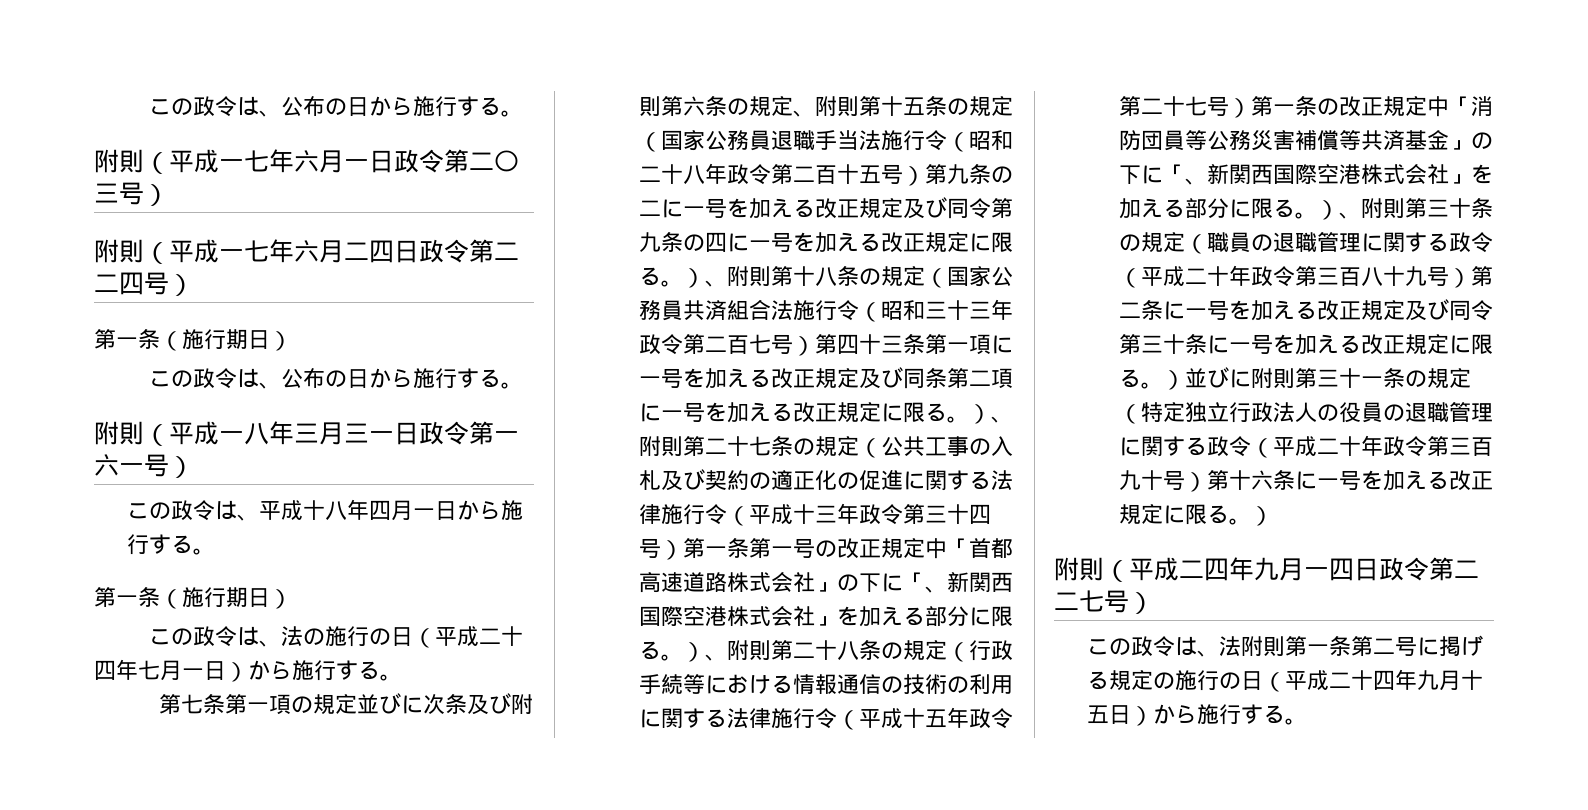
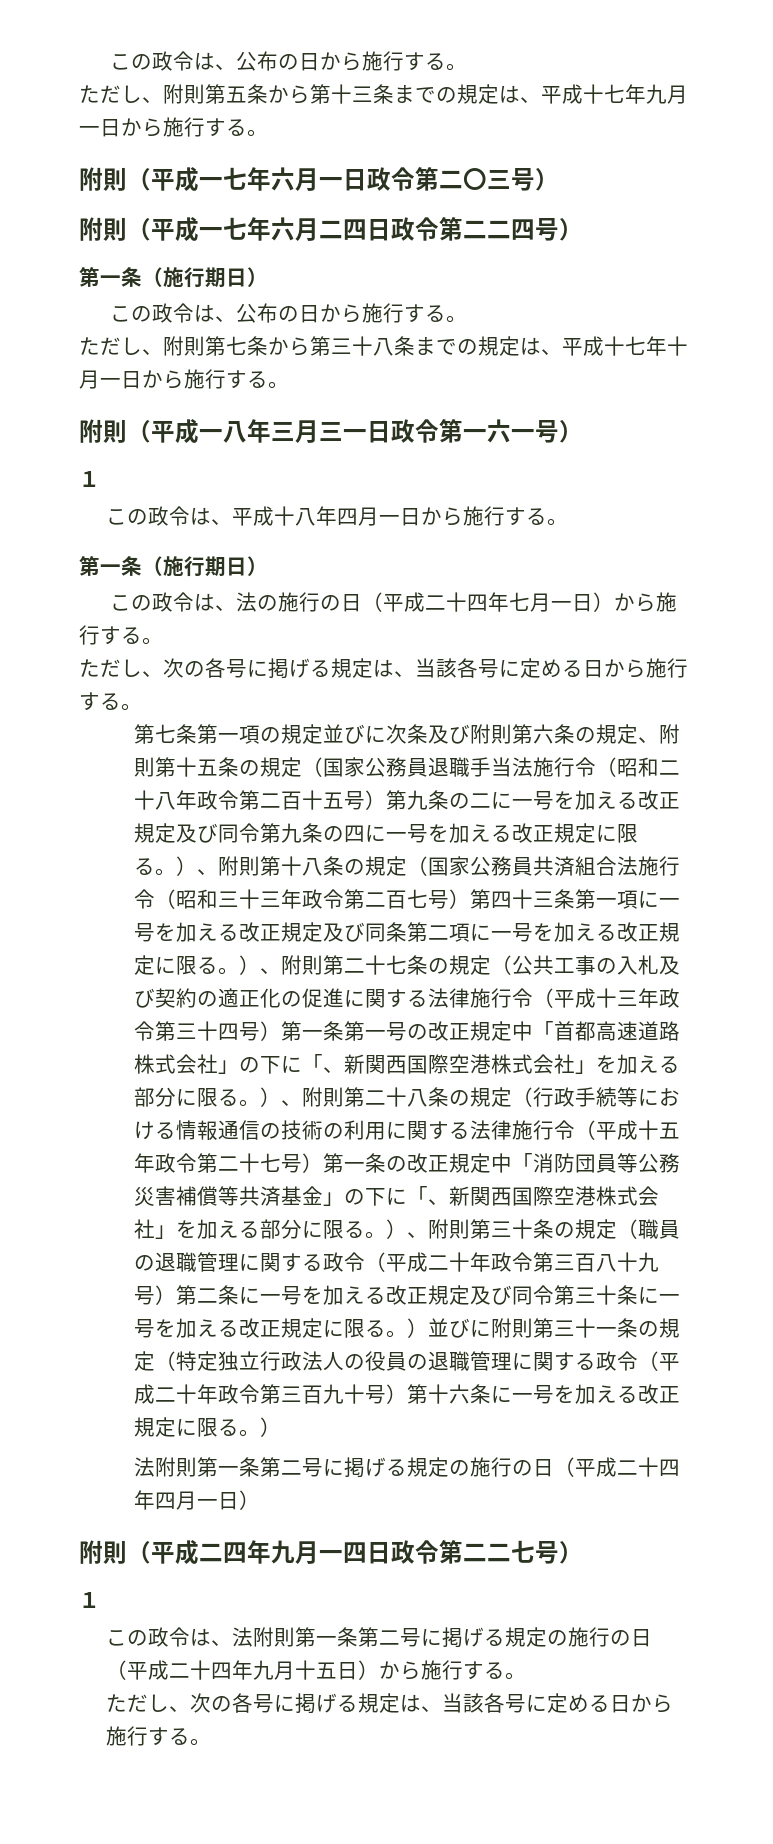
[149,96,524,117] この政令は、公布の日から施行する。 -> [110,51,468,71] [79,84,688,104] [79,117,268,137] この政令は、公布の日から施行する。 // ただし、附則第五条から第十三条までの規定は、平成十七年九月一日から施行する。
(524, 385) none -> [79,336,688,356] [79,369,289,389] // ただし、附則第七条から第三十八条までの規定は、平成十七年十月一日から施行する。
(194, 467) none -> [79,471,100,487] // １
(402, 677) none -> [79,658,688,679] [79,692,142,711] // ただし、次の各号に掲げる規定は、当該各号に定める日から施行する。
(1274, 516) none -> [133,1457,680,1478] [133,1490,260,1510] // 法附則第一条第二号に掲げる規定の施行の日（平成二十四年四月一日）
(1154, 603) none -> [79,1592,100,1608] // １
(1307, 721) none -> [106,1693,674,1714] [106,1726,212,1746] // ただし、次の各号に掲げる規定は、当該各号に定める日から施行する。

